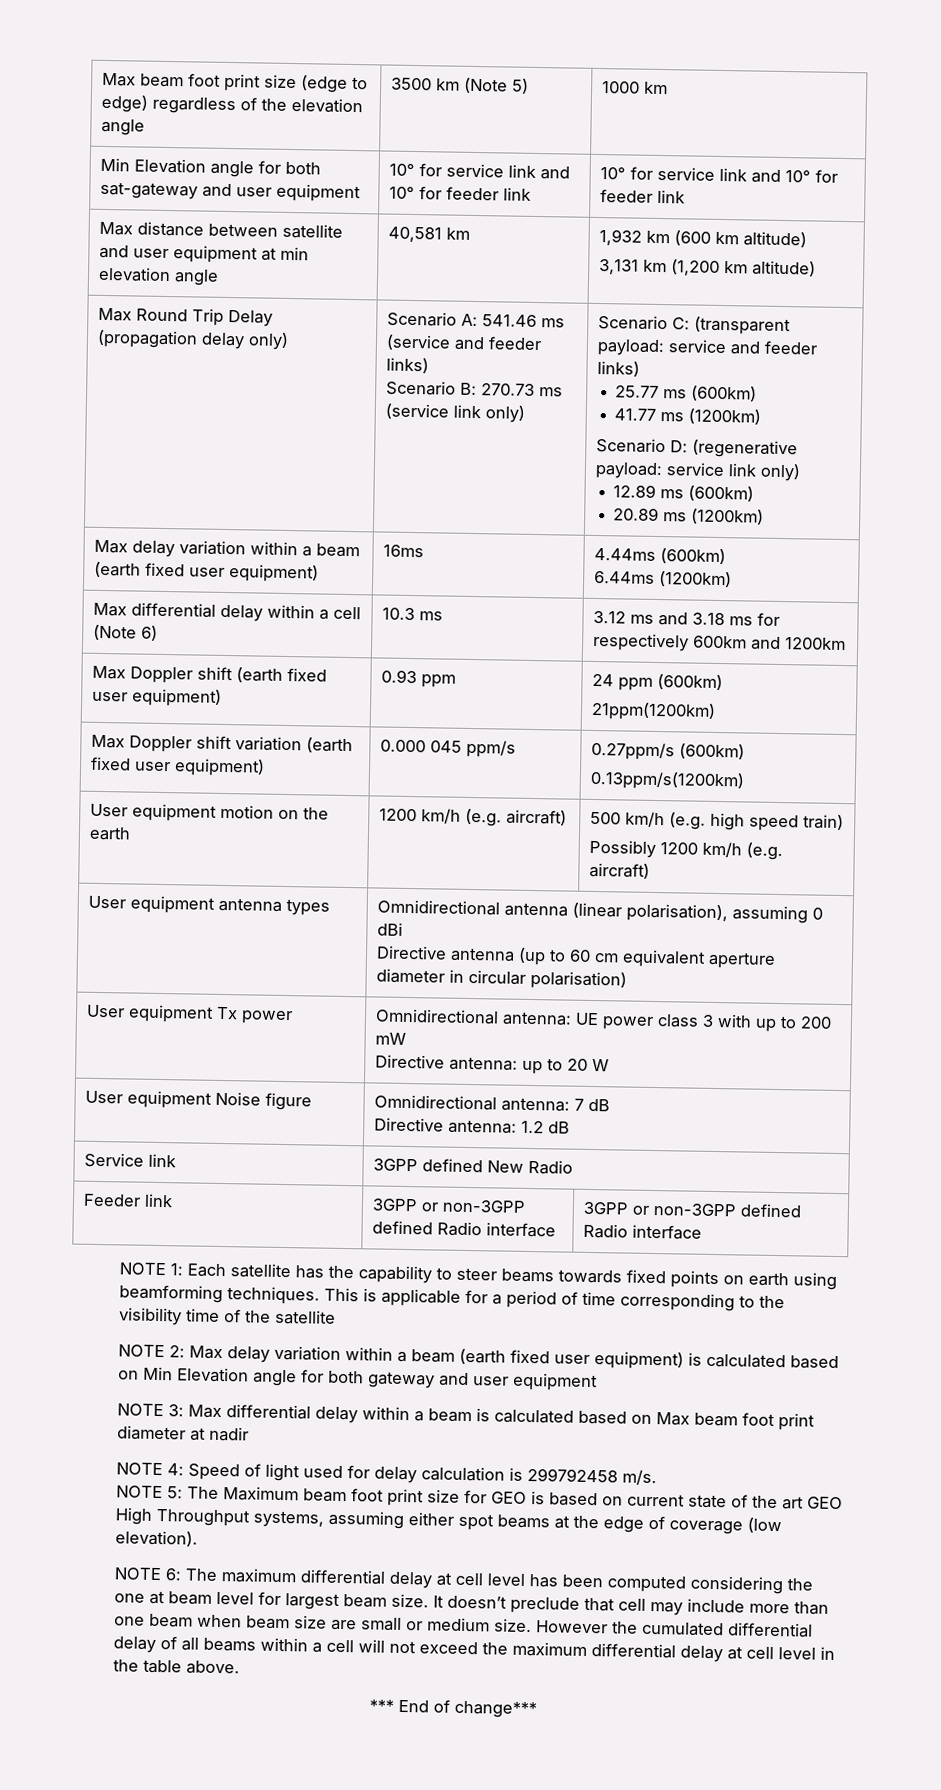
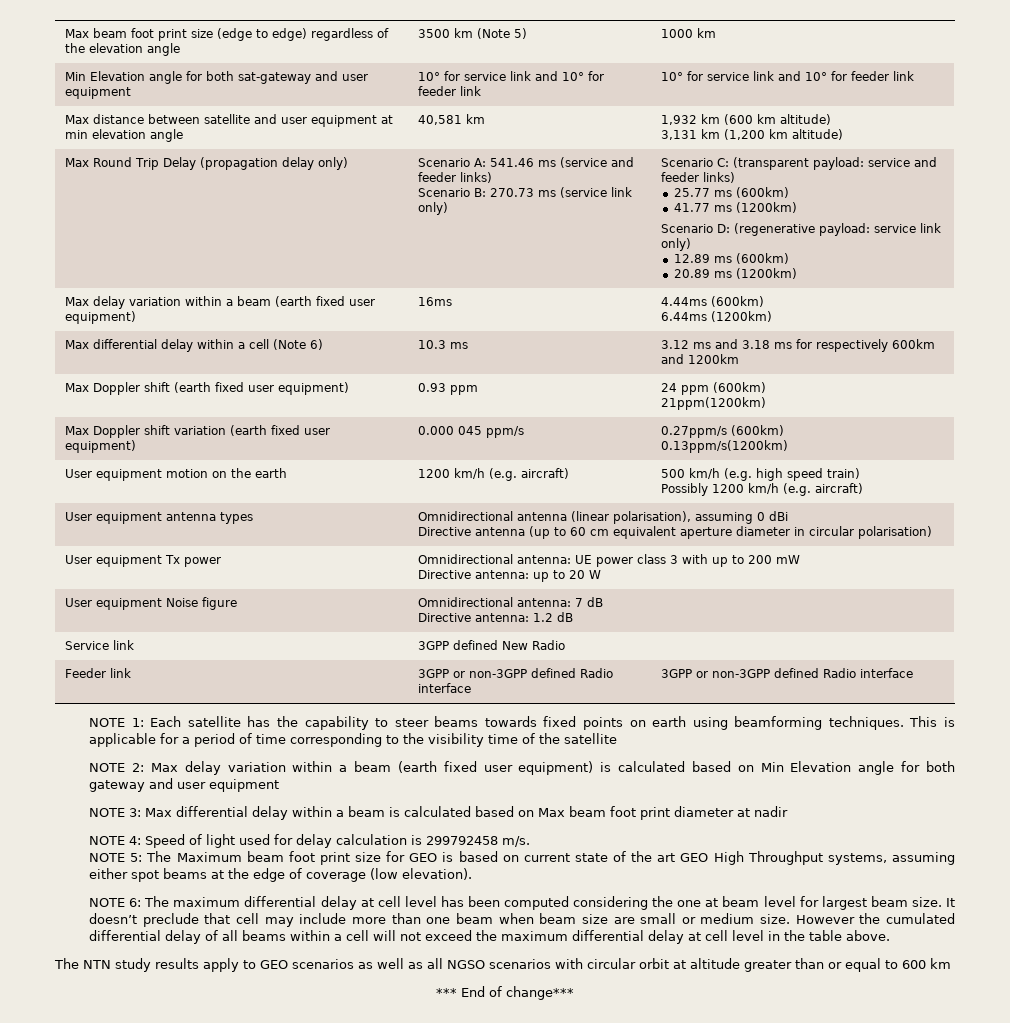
(241, 1667) none -> [54,958,951,972] // The NTN study results apply to GEO scenarios as well as all NGSO scenarios with circular orbit at altitude greater than or equal to 600 km

